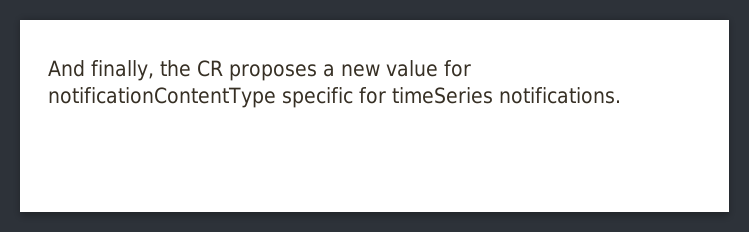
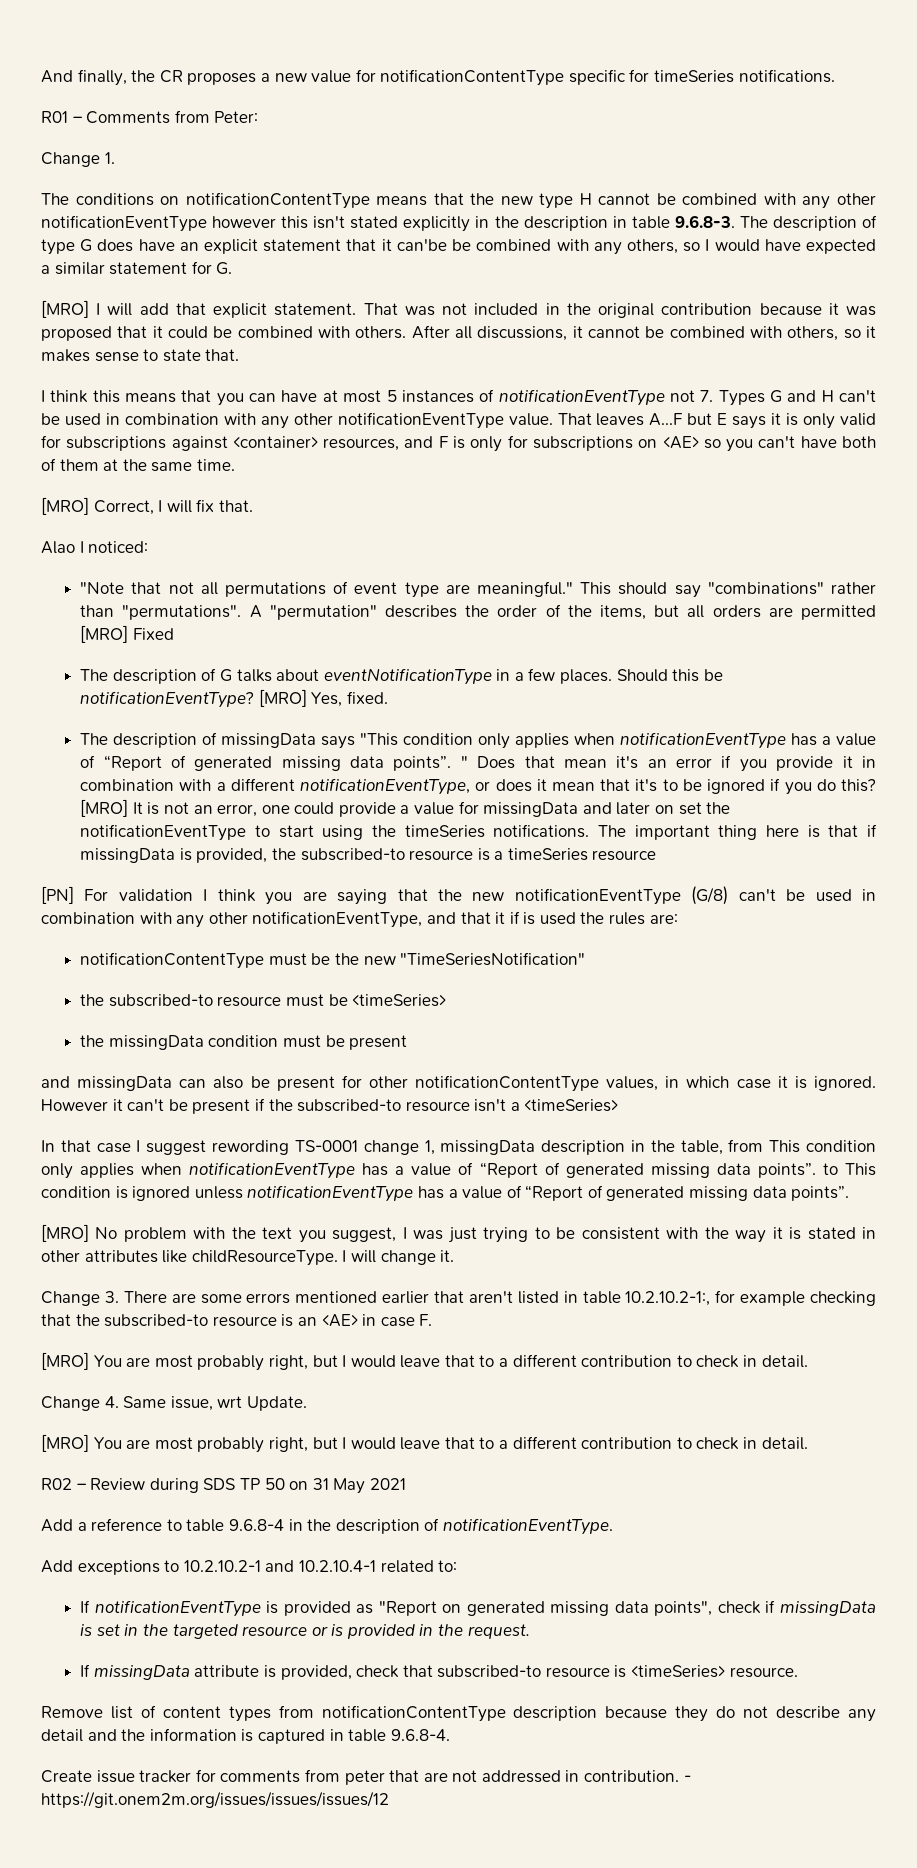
(621, 95) none -> [41,110,259,124] [41,152,115,167] [41,192,876,209] [41,215,877,232] [41,239,877,255] [41,261,233,275] [41,300,877,318] [41,325,877,341] [41,349,240,362] [41,389,877,406] [41,412,877,429] [41,435,876,452] [41,458,235,472] [41,497,253,515] [41,541,149,554] [80,581,877,598] [80,604,877,620] [80,625,174,643] [80,668,723,685] [80,689,388,708] [80,732,876,749] [80,755,877,772] [80,778,876,795] [80,799,731,817] [80,824,878,841] [80,848,657,863] [41,886,876,905] [41,911,678,928] [80,952,586,969] [80,994,447,1007] [80,1035,408,1050] [41,1075,876,1092] [41,1098,619,1114] [41,1139,876,1155] [41,1162,877,1179] [41,1185,850,1202] [41,1224,877,1243] [41,1250,455,1266] [41,1290,876,1306] [41,1314,433,1327] [41,1352,808,1371] [41,1396,307,1411] [41,1434,808,1453] [41,1478,406,1494] [41,1518,613,1535] [41,1560,458,1575] [80,1600,876,1617] [80,1624,530,1639] [80,1664,798,1680] [41,1705,876,1722] [41,1728,450,1744] [41,1769,691,1785] [41,1791,389,1808] // R01 – Comments from Peter: // Change 1. // The conditions on notificationContentType means that the new type H cannot be combined with any other notificationEventType however this isn't stated explicitly in the description in table 9.6.8-3. The description of type G does have an explicit statement that it can'be be combined with any others, so I would have expected a similar statement for G. // [MRO] I will add that explicit statement. That was not included in the original contribution because it was proposed that it could be combined with others. After all discussions, it cannot be combined with others, so it makes sense to state that. // I think this means that you can have at most 5 instances of notificationEventType not 7. Types G and H can't be used in combination with any other notificationEventType value. That leaves A...F but E says it is only valid for subscriptions against <container> resources, and F is only for subscriptions on <AE> so you can't have both of them at the same time. // [MRO] Correct, I will fix that. // Alao I noticed: // "Note that not all permutations of event type are meaningful." This should say "combinations" rather than "permutations". A "permutation" describes the order of the items, but all orders are permitted [MRO] Fixed // The description of G talks about eventNotificationType in a few places. Should this be notificationEventType? [MRO] Yes, fixed. // The description of missingData says "This condition only applies when notificationEventType has a value of “Report of generated missing data points”. " Does that mean it's an error if you provide it in combination with a different notificationEventType, or does it mean that it's to be ignored if you do this? [MRO] It is not an error, one could provide a value for missingData and later on set the notificationEventType to start using the timeSeries notifications. The important thing here is that if missingData is provided, the subscribed-to resource is a timeSeries resource // [PN] For validation I think you are saying that the new notificationEventType (G/8) can't be used in combination with any other notificationEventType, and that it if is used the rules are: // notificationContentType must be the new "TimeSeriesNotification" // the subscribed-to resource must be <timeSeries> // the missingData condition must be present // and missingData can also be present for other notificationContentType values, in which case it is ignored. However it can't be present if the subscribed-to resource isn't a <timeSeries> // In that case I suggest rewording TS-0001 change 1, missingData description in the table, from This condition only applies when notificationEventType has a value of “Report of generated missing data points”. to This condition is ignored unless notificationEventType has a value of “Report of generated missing data points”. // [MRO] No problem with the text you suggest, I was just trying to be consistent with the way it is stated in other attributes like childResourceType. I will change it. // Change 3. There are some errors mentioned earlier that aren't listed in table 10.2.10.2-1:, for example checking that the subscribed-to resource is an <AE> in case F. // [MRO] You are most probably right, but I would leave that to a different contribution to check in detail. // Change 4. Same issue, wrt Update. // [MRO] You are most probably right, but I would leave that to a different contribution to check in detail. // R02 – Review during SDS TP 50 on 31 May 2021 // Add a reference to table 9.6.8-4 in the description of notificationEventType. // Add exceptions to 10.2.10.2-1 and 10.2.10.4-1 related to: // If notificationEventType is provided as "Report on generated missing data points", check if missingData is set in the targeted resource or is provided in the request. // If missingData attribute is provided, check that subscribed-to resource is <timeSeries> resource. // Remove list of content types from notificationContentType description because they do not describe any detail and the information is captured in table 9.6.8-4. // Create issue tracker for comments from peter that are not addressed in contribution. - https://git.onem2m.org/issues/issues/issues/12

